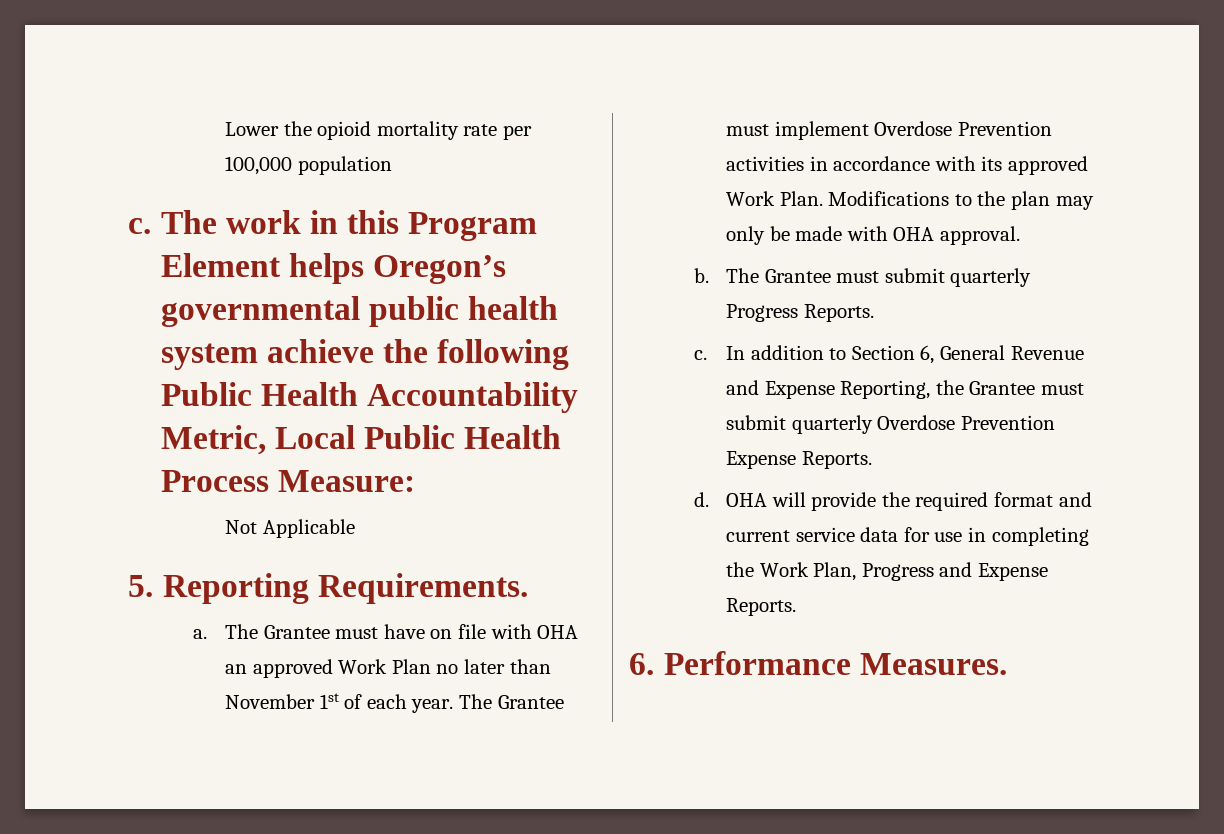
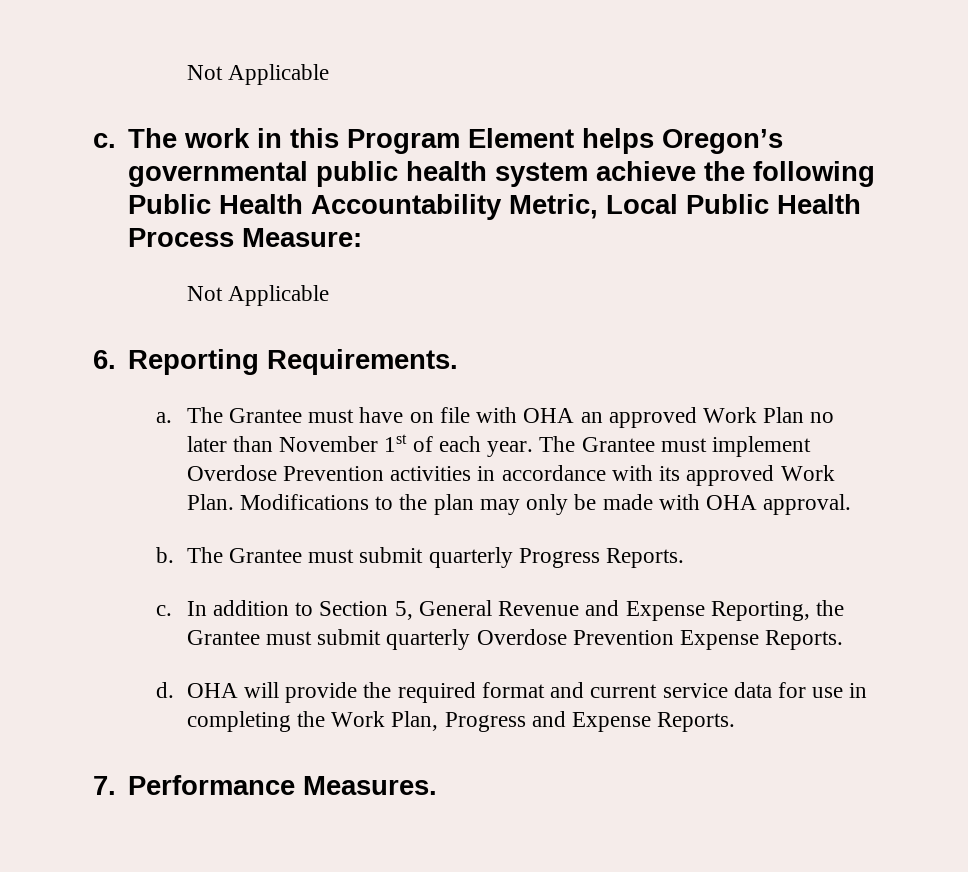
[225,121,532,140] [225,156,392,175] Lower the opioid mortality rate per 100,000 population -> [186,64,330,85] Not Applicable
[128,575,153,597] 5. -> [93,350,116,369] 6.
[920,345,935,364] 6, -> [394,601,413,620] 5,
[629,653,654,675] 6. -> [93,776,116,795] 7.

